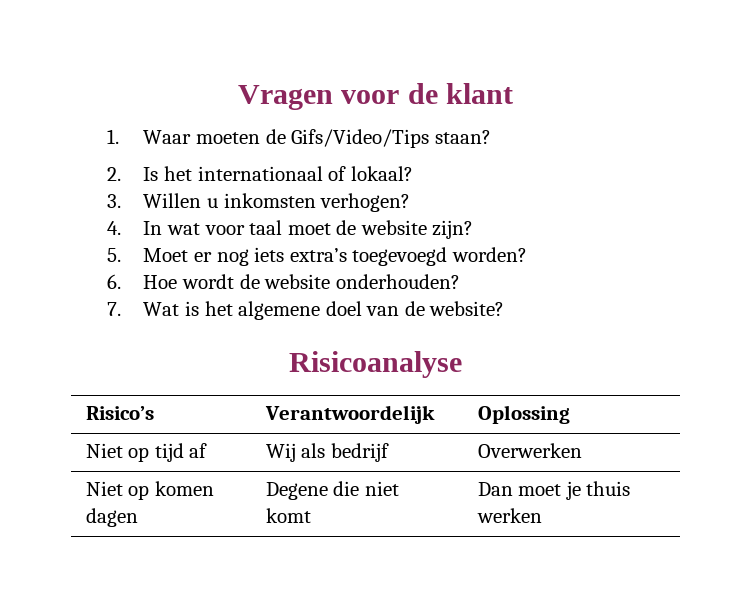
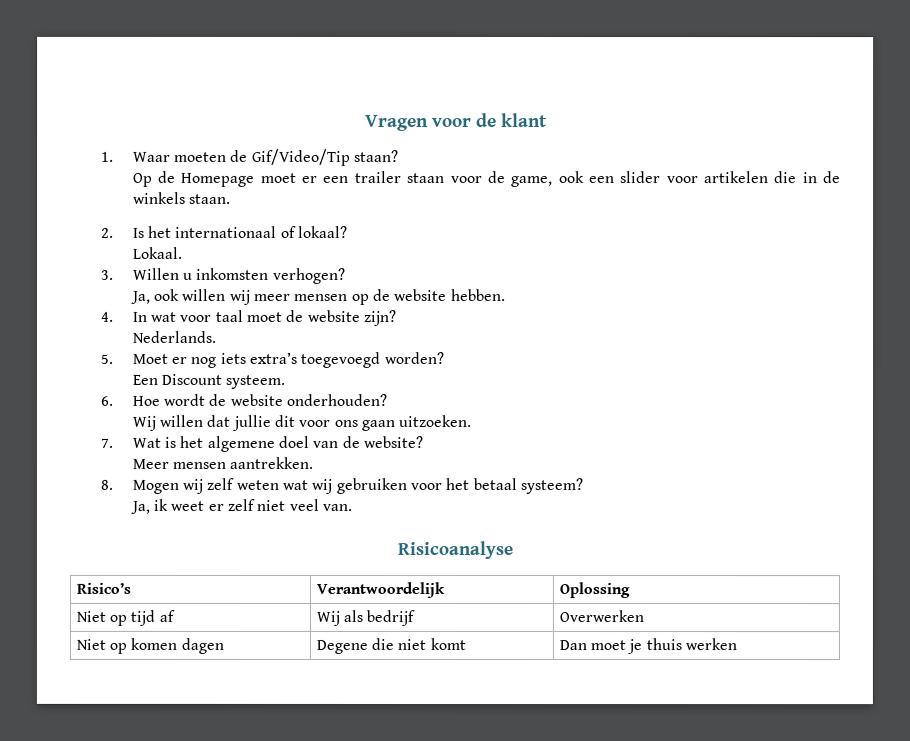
[291,129,430,148] Gifs/Video/Tips -> [251,148,351,166] Gif/Video/Tip
(491, 137) none -> [132,170,841,188] [132,191,232,204] // Op de Homepage moet er een trailer staan voor de game, ook een slider voor artikelen die in de winkels staan.
(413, 173) none -> [132,246,183,259] // Lokaal.
(411, 202) none -> [130,288,506,305] // Ja, ook willen wij meer mensen op de website hebben.
(474, 229) none -> [132,330,217,343] // Nederlands.
(527, 254) none -> [131,373,286,389] // Een Discount systeem.
(460, 281) none -> [131,414,472,431] // Wij willen dat jullie dit voor ons gaan uitzoeken.
(505, 308) none -> [131,456,314,469] [100,477,583,495] [129,498,352,514] // Meer mensen aantrekken. // 8. Mogen wij zelf weten wat wij gebruiken voor het betaal systeem? // Ja, ik weet er zelf niet veel van.

